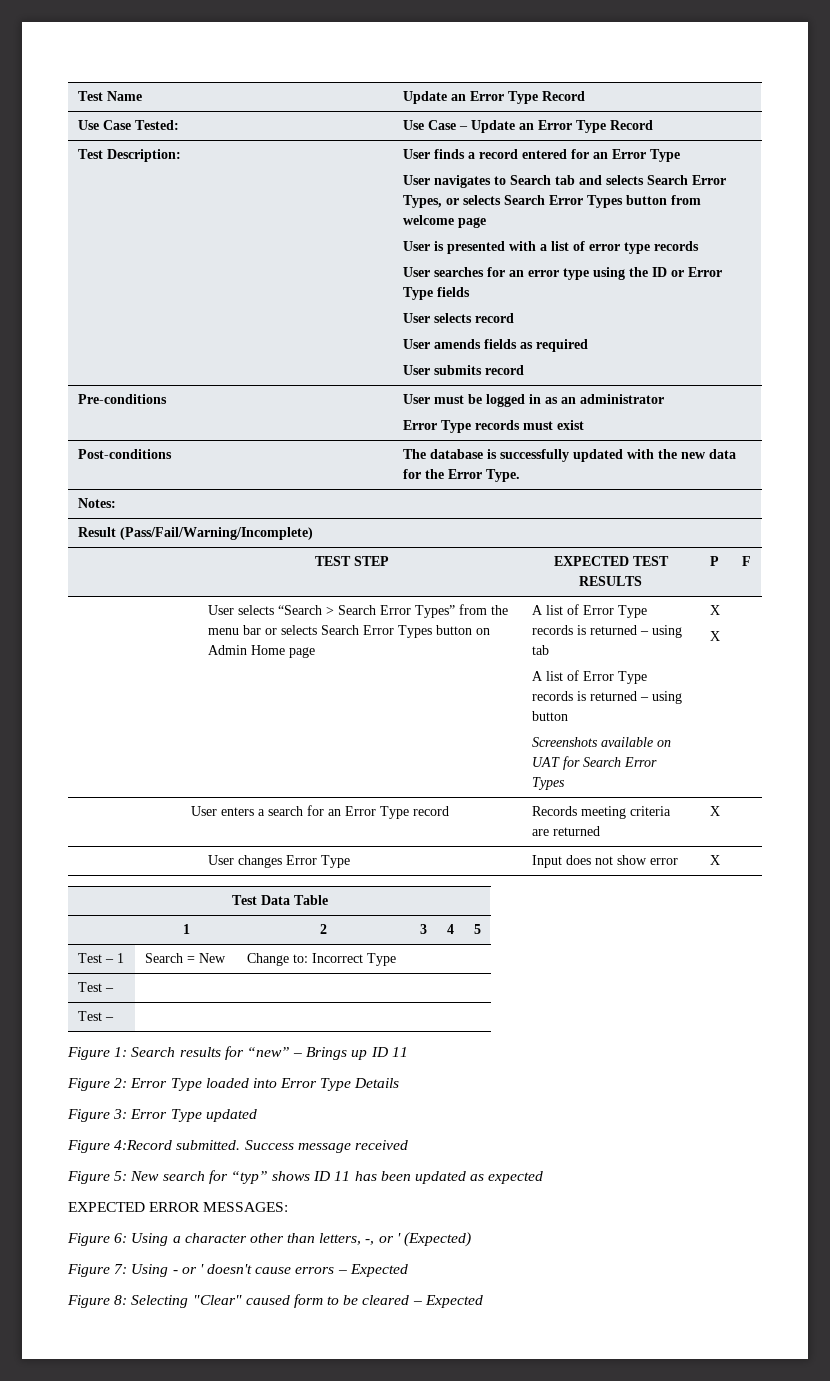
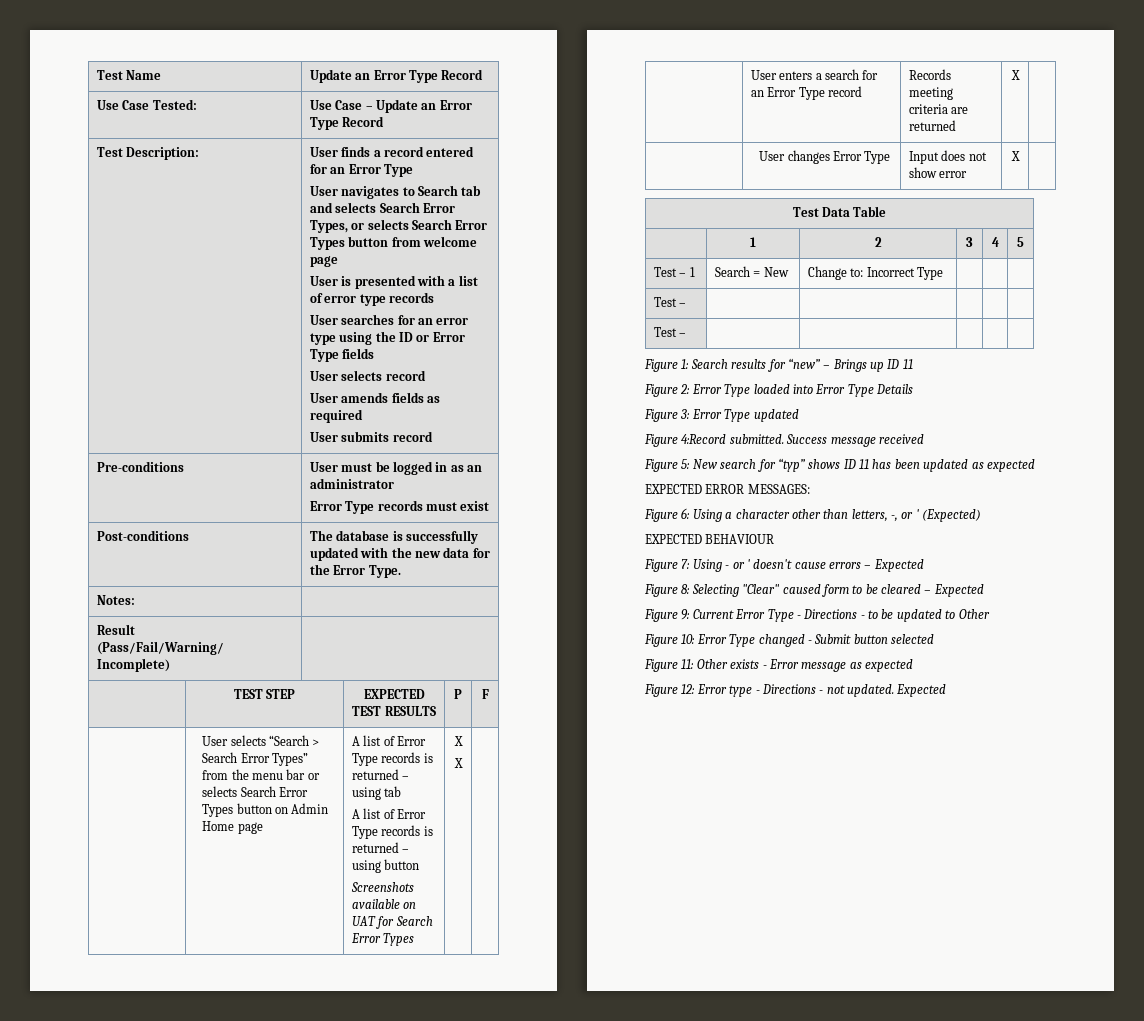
(472, 1239) none -> [645,534,775,544] // EXPECTED BEHAVIOUR
(483, 1301) none -> [644,609,990,622] [644,634,934,647] [644,659,913,672] [644,684,947,697] // Figure 9: Current Error Type - Directions - to be updated to Other // Figure 10: Error Type changed - Submit button selected // Figure 11: Other exists - Error message as expected // Figure 12: Error type - Directions - not updated. Expected

